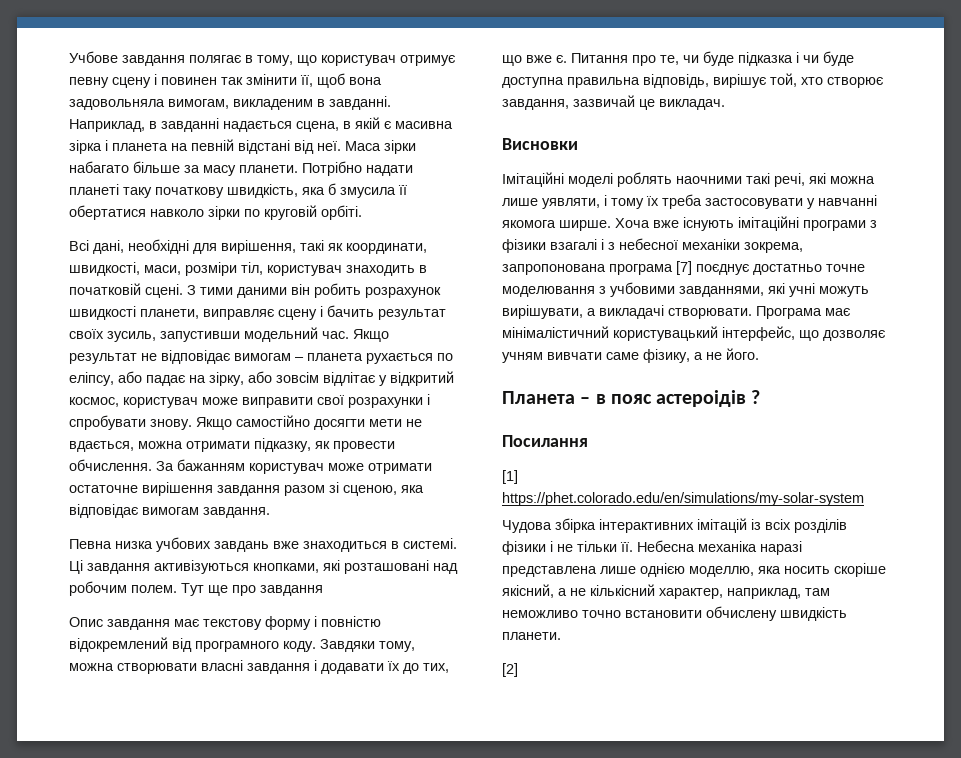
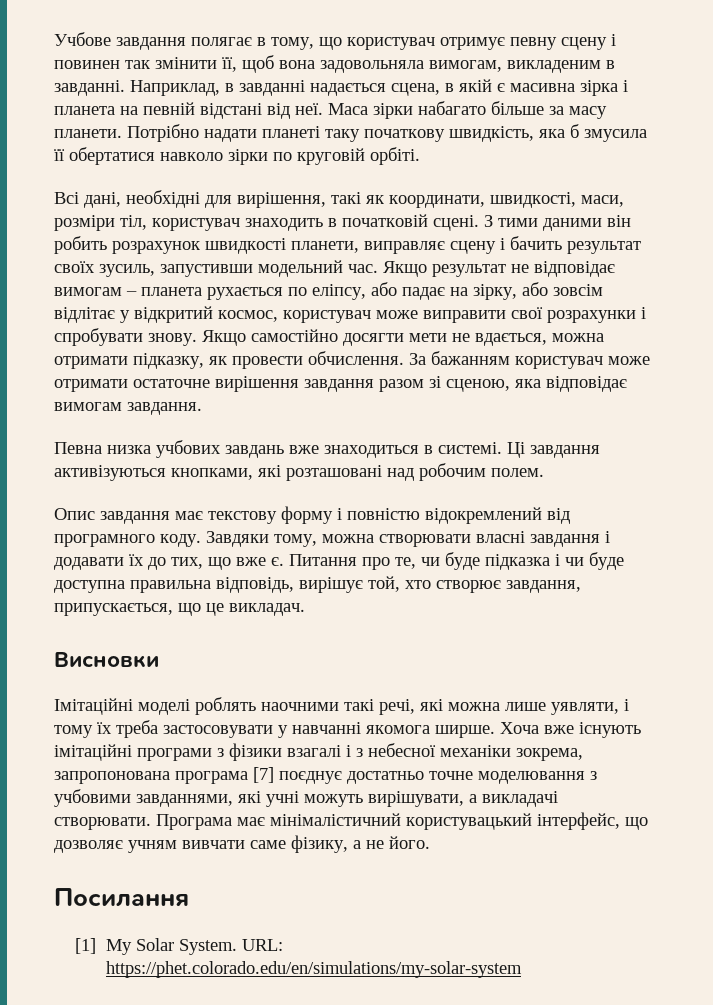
[181,583,323,596] Тут ще про завдання -> (544, 472) none
[573,95,635,107] зазвичай -> [54,603,201,616] припускається, що
[502,390,761,407] [502,435,588,447] [502,470,518,484] [502,492,864,506] [502,518,847,533] [502,540,802,555] [502,563,886,577] [502,584,830,599] [502,606,847,621] [502,632,561,640] [502,663,518,677] Планета – в пояс астероідів ? // Посилання // [1] // https://phet.colorado.edu/en/simulations/my-solar-system // Чудова збірка інтерактивних імітацій із всіх розділів фізики і не тільки її. Небесна механіка наразі представлена лише однією моделлю, яка носить скоріше якісний, а не кількісний характер, наприклад, там неможливо точно встановити обчислену швидкість планети. // [2] -> [54,888,189,908] [75,938,283,955] [105,961,522,978] Посилання // [1] My Solar System. URL: https://phet.colorado.edu/en/simulations/my-solar-system

